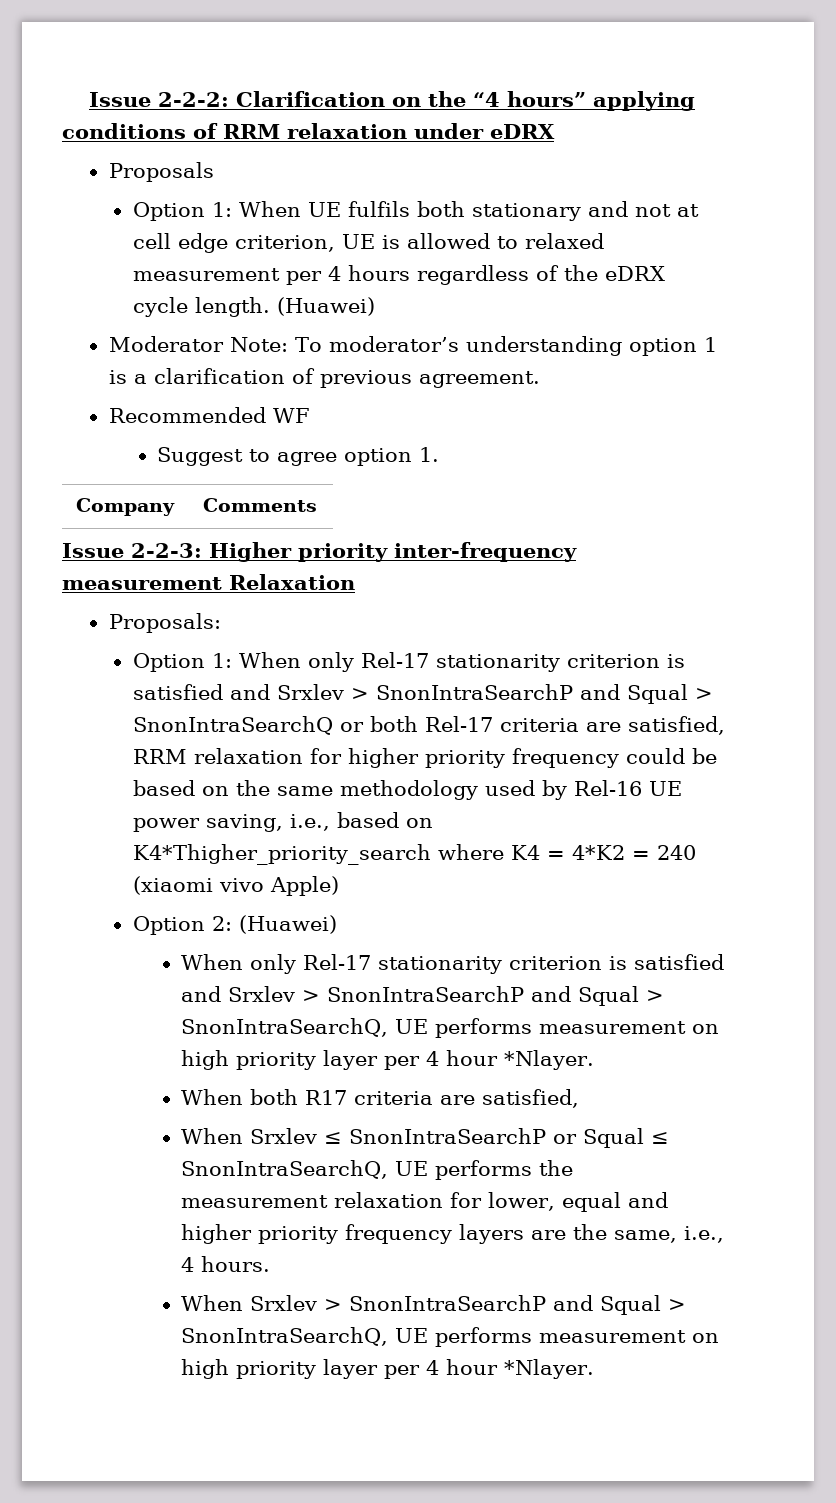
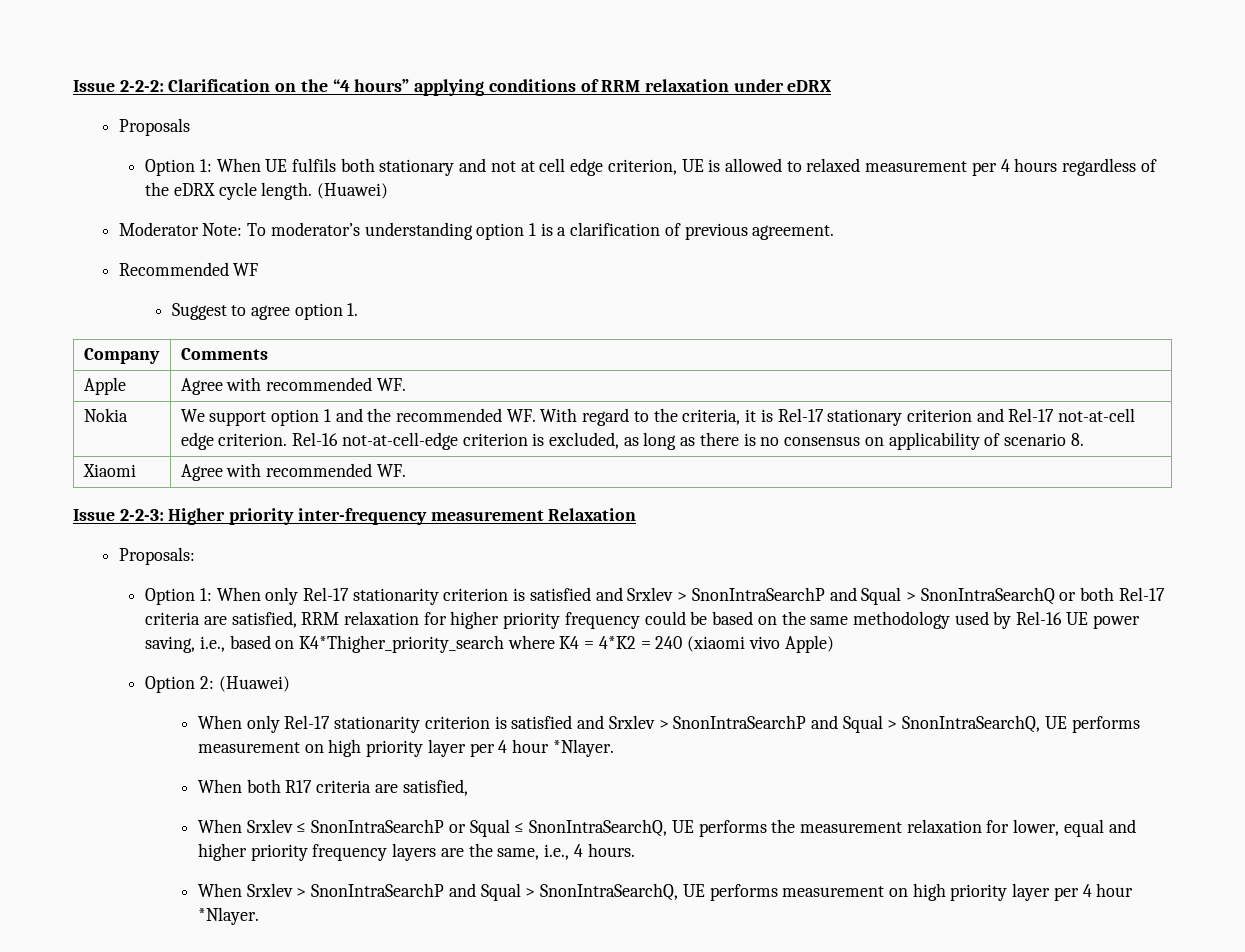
(318, 505) none -> [83,377,126,395] [180,377,406,395] [83,408,128,422] [180,408,1136,426] [180,432,1084,450] [82,464,136,477] [180,463,406,481] // Apple | Agree with recommended WF. // Nokia | We support option 1 and the recommended WF. With regard to the criteria, it is Rel-17 stationary criterion and Rel-17 not-at-cell edge criterion. Rel-16 not-at-cell-edge criterion is excluded, as long as there is no consensus on applicability of scenario 8. // Xiaomi | Agree with recommended WF.

